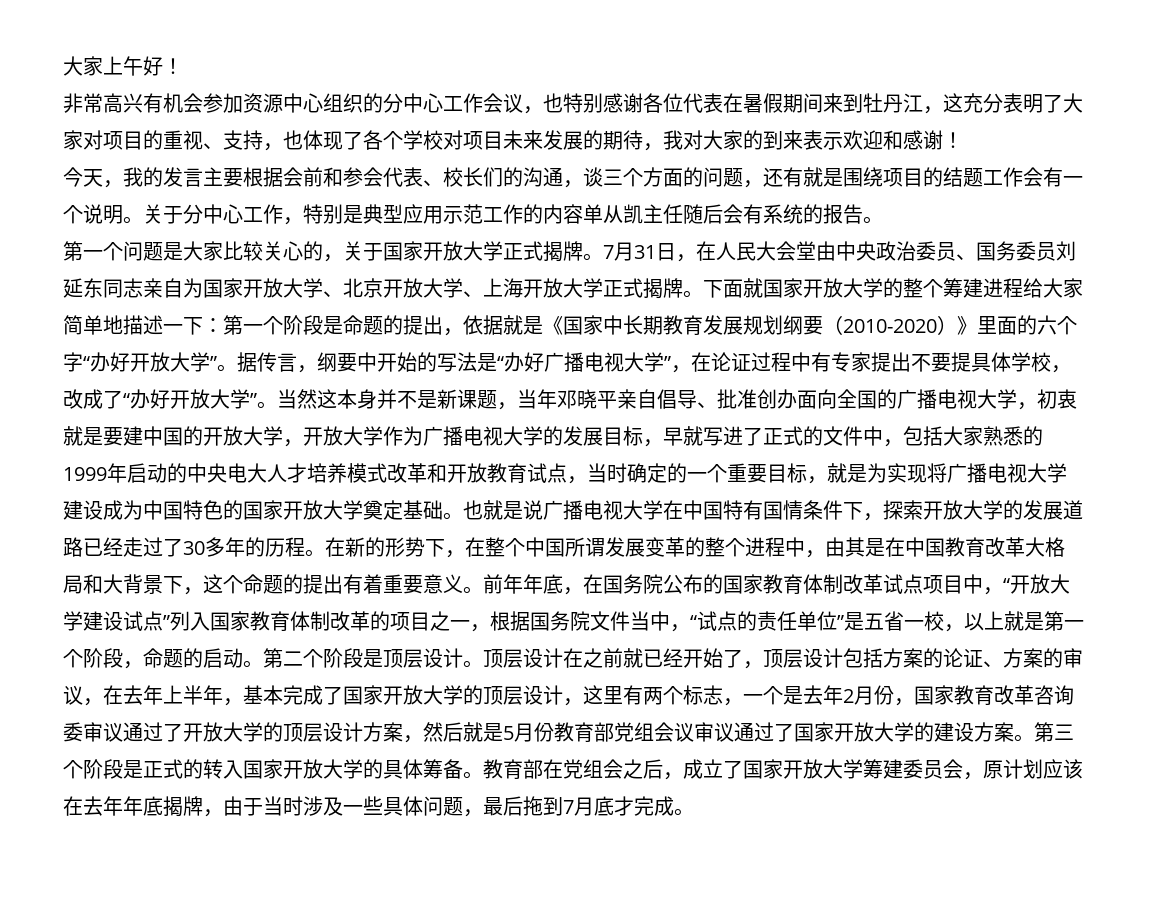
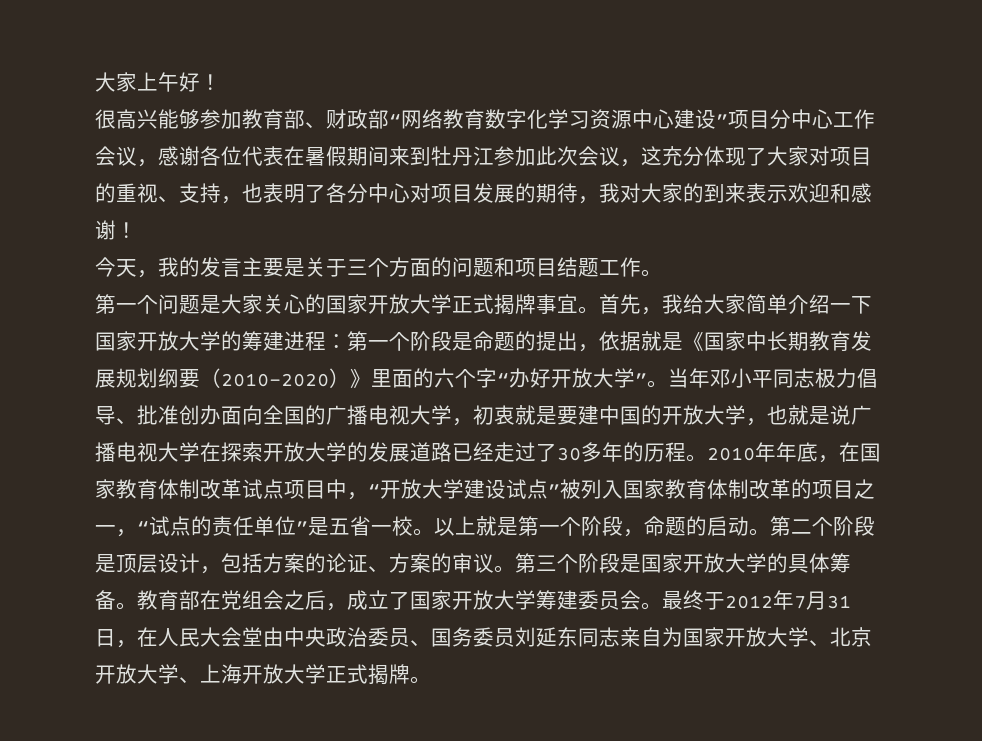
[63,93,383,113] 非常高兴有机会参加资源中心组织的 -> [95,109,770,129] 很高兴能够参加教育部、财政部“网络教育数字化学习资源中心建设”项目
[543,93,603,113] 也特别 -> (158, 163) none
(923, 103) none -> [494,146,620,166] 参加此次会议
[1003,93,1043,113] 表明 -> [704,146,746,166] 体现
[303,130,543,150] 体现了各个学校对项目未来 -> [263,183,473,203] 表明了各分中心对项目
[243,167,1083,188] [63,204,863,225] 根据会前和参会代表、校长们的沟通，谈三个方面的问题，还有就是围绕项目的结题工作会有一个说明。关于分中心工作，特别是典型应用示范工作的内容单从凯主任随后会有系统的报告 -> [284,257,641,277] 是关于三个方面的问题和项目结题工作
[223,241,383,262] 比较关心的，关于 -> [263,294,326,314] 关心的
[583,253,603,261] 。 -> [536,294,872,315] [95,331,872,352] [95,368,878,388] [95,405,872,426] [95,442,881,463] [95,479,875,500] [95,516,875,537] [95,553,851,574] [95,590,794,611] 事宜。首先，我给大家简单介绍一下国家开放大学的筹建进程：第一个阶段是命题的提出，依据就是《国家中长期教育发展规划纲要（2010-2020）》里面的六个字“办好开放大学”。当年邓小平同志极力倡导、批准创办面向全国的广播电视大学，初衷就是要建中国的开放大学，也就是说广播电视大学在探索开放大学的发展道路已经走过了30多年的历程。2010年年底，在国家教育体制改革试点项目中，“开放大学建设试点”被列入国家教育体制改革的项目之一，“试点的责任单位”是五省一校。以上就是第一个阶段，命题的启动。第二个阶段是顶层设计，包括方案的论证、方案的审议。第三个阶段是国家开放大学的具体筹备。教育部在党组会之后，成立了国家开放大学筹建委员会。最终于2012年
[703,278,1083,298] [63,315,1077,336] [63,352,1071,373] [63,389,1077,410] [63,426,1043,447] [63,463,1067,484] [63,500,1083,521] [63,537,1065,558] [63,574,1070,595] [63,611,1084,632] [63,648,1083,669] [63,685,1074,706] [63,722,1074,743] [63,759,1083,780] [63,796,694,817] 下面就国家开放大学的整个筹建进程给大家简单地描述一下：第一个阶段是命题的提出，依据就是《国家中长期教育发展规划纲要（2010-2020）》里面的六个字“办好开放大学”。据传言，纲要中开始的写法是“办好广播电视大学”，在论证过程中有专家提出不要提具体学校，改成了“办好开放大学”。当然这本身并不是新课题，当年邓晓平亲自倡导、批准创办面向全国的广播电视大学，初衷就是要建中国的开放大学，开放大学作为广播电视大学的发展目标，早就写进了正式的文件中，包括大家熟悉的1999年启动的中央电大人才培养模式改革和开放教育试点，当时确定的一个重要目标，就是为实现将广播电视大学建设成为中国特色的国家开放大学奠定基础。也就是说广播电视大学在中国特有国情条件下，探索开放大学的发展道路已经走过了30多年的历程。在新的形势下，在整个中国所谓发展变革的整个进程中，由其是在中国教育改革大格局和大背景下，这个命题的提出有着重要意义。前年年底，在国务院公布的国家教育体制改革试点项目中，“开放大学建设试点”列入国家教育体制改革的项目之一，根据国务院文件当中，“试点的责任单位”是五省一校，以上就是第一个阶段，命题的启动。第二个阶段是顶层设计。顶层设计在之前就已经开始了，顶层设计包括方案的论证、方案的审议，在去年上半年，基本完成了国家开放大学的顶层设计，这里有两个标志，一个是去年2月份，国家教育改革咨询委审议通过了开放大学的顶层设计方案，然后就是5月份教育部党组会议审议通过了国家开放大学的建设方案。第三个阶段是正式的转入国家开放大学的具体筹备。教育部在党组会之后，成立了国家开放大学筹建委员会，原计划应该在去年年底揭牌，由于当时涉及一些具体问题，最后拖到7月底才完成。 -> (431, 680) none

